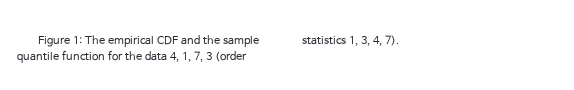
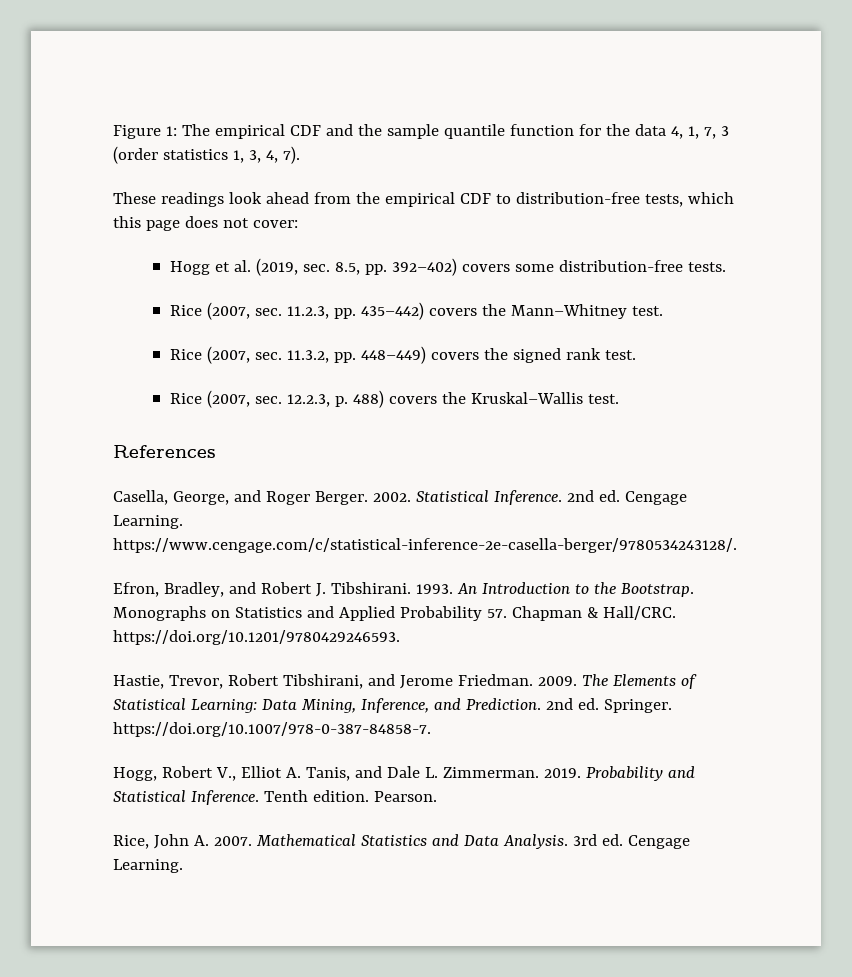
(399, 40) none -> [113,192,734,207] [113,216,298,231] [170,258,727,276] [170,302,664,320] [170,346,637,364] [170,390,620,408] [113,445,216,458] [113,490,687,505] [113,515,183,529] [113,538,737,553] [113,582,694,597] [113,606,676,621] [113,630,400,645] [113,674,697,689] [113,698,672,713] [113,722,431,737] [113,766,695,781] [113,790,437,805] [113,834,690,849] [113,859,183,873] // These readings look ahead from the empirical CDF to distribution-free tests, which this page does not cover: // Hogg et al. (2019, sec. 8.5, pp. 392–402) covers some distribution-free tests. // Rice (2007, sec. 11.2.3, pp. 435–442) covers the Mann–Whitney test. // Rice (2007, sec. 11.3.2, pp. 448–449) covers the signed rank test. // Rice (2007, sec. 12.2.3, p. 488) covers the Kruskal–Wallis test. // References // Casella, George, and Roger Berger. 2002. Statistical Inference. 2nd ed. Cengage Learning. https://www.cengage.com/c/statistical-inference-2e-casella-berger/9780534243128/. // Efron, Bradley, and Robert J. Tibshirani. 1993. An Introduction to the Bootstrap. Monographs on Statistics and Applied Probability 57. Chapman & Hall/CRC. https://doi.org/10.1201/9780429246593. // Hastie, Trevor, Robert Tibshirani, and Jerome Friedman. 2009. The Elements of Statistical Learning: Data Mining, Inference, and Prediction. 2nd ed. Springer. https://doi.org/10.1007/978-0-387-84858-7. // Hogg, Robert V., Elliot A. Tanis, and Dale L. Zimmerman. 2019. Probability and Statistical Inference. Tenth edition. Pearson. // Rice, John A. 2007. Mathematical Statistics and Data Analysis. 3rd ed. Cengage Learning.

